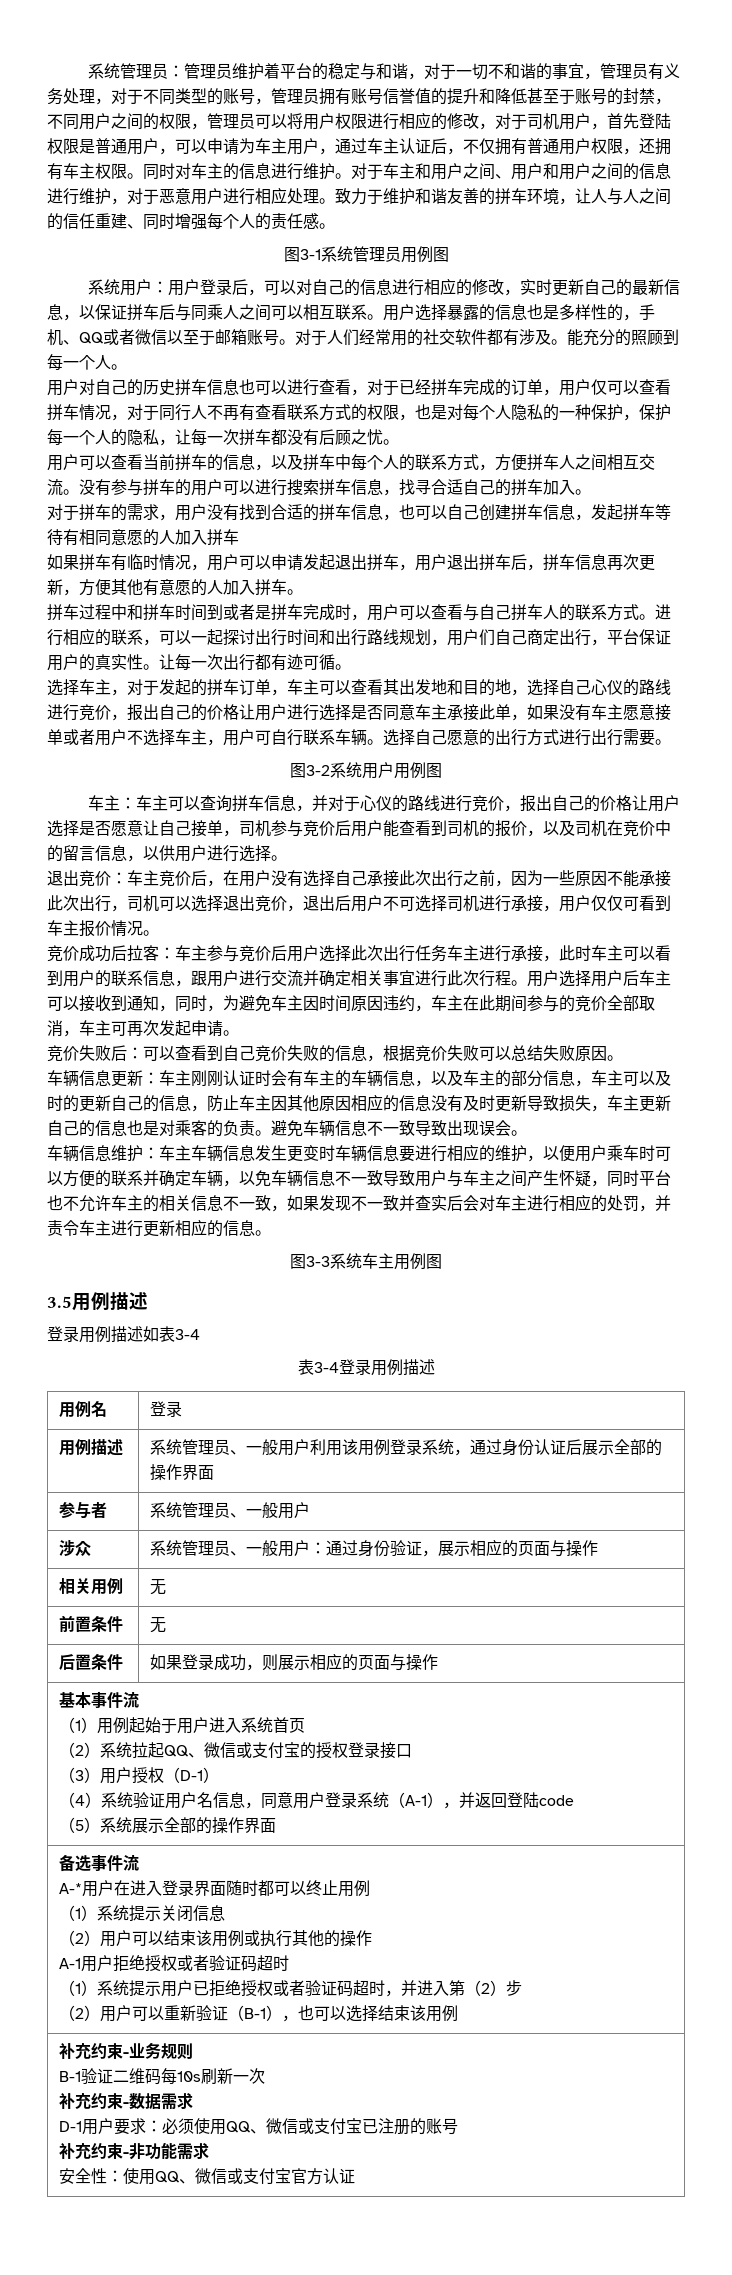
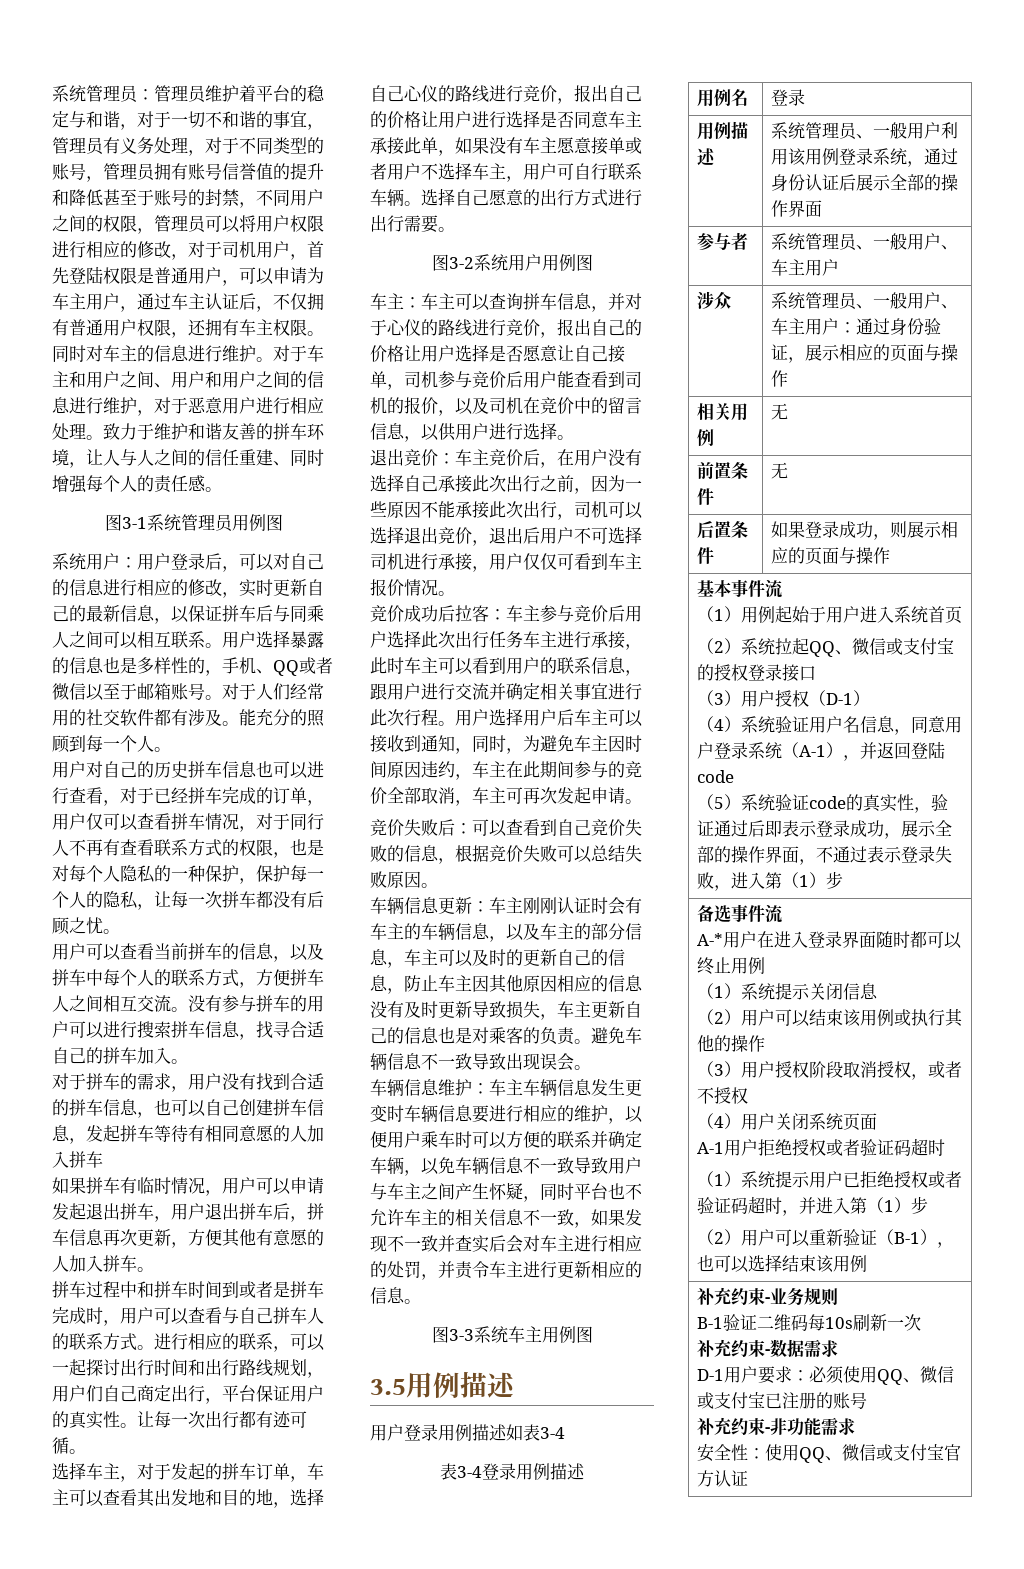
(148, 1301) none -> [370,1424,404,1441] 用户
(310, 1510) none -> [940,245,958,250] [770,259,839,276] 、车主用户
(310, 1548) none -> [940,304,958,309] [770,318,839,335] 、车主用户
[131,1817,276,1834] 展示全部的操作界面 -> [774,794,948,813] [696,820,952,839] [696,846,952,865] [696,871,843,891] 验证code的真实性，验证通过后即表示登录成功，展示全部的操作界面，不通过表示登录失败，进入第（1）步
(372, 1938) none -> [696,1061,962,1080] [696,1087,748,1104] [696,1113,877,1131] // （3）用户授权阶段取消授权，或者不授权 // （4）用户关闭系统页面
[480,1983,490,1994] 2 -> [883,1200,894,1212] 1

